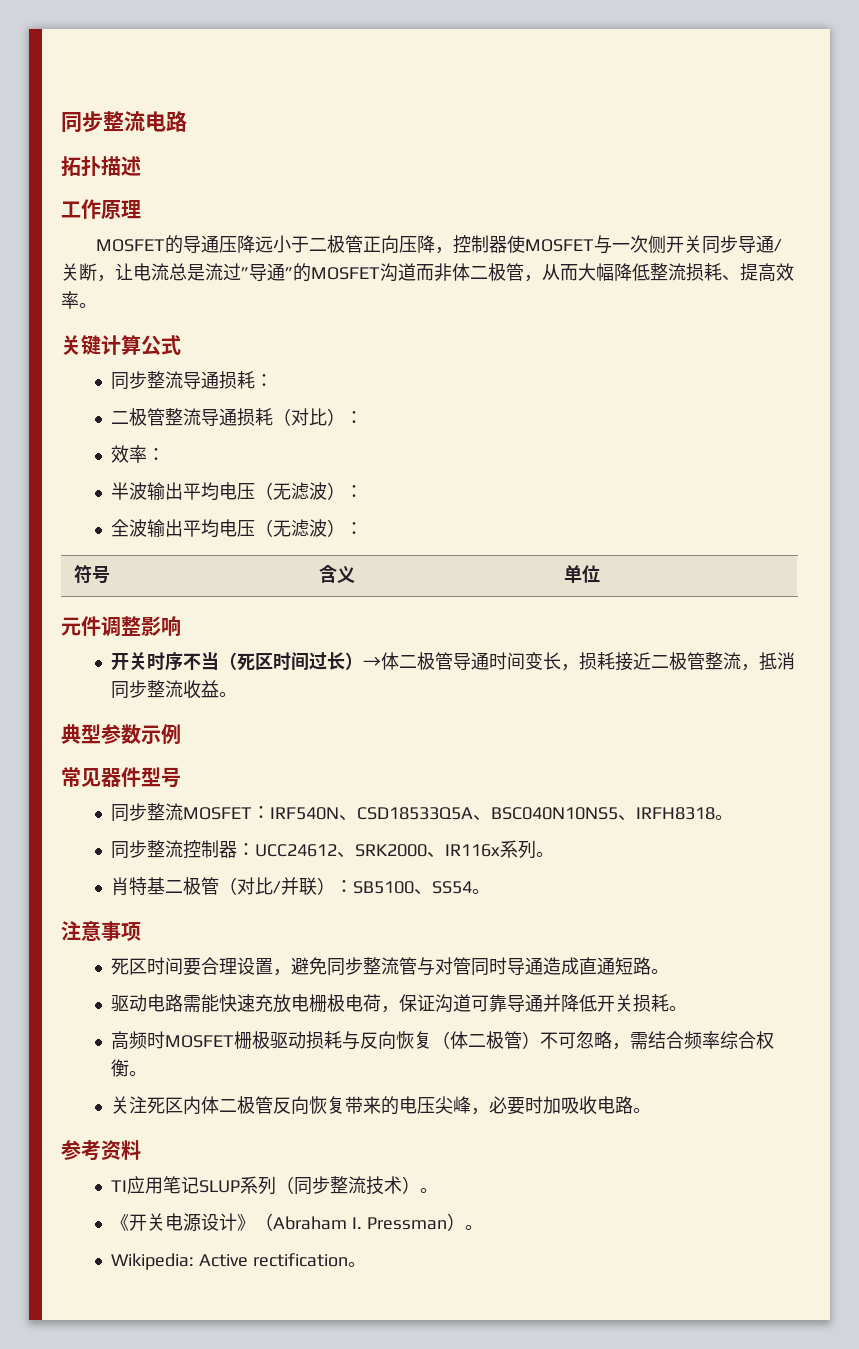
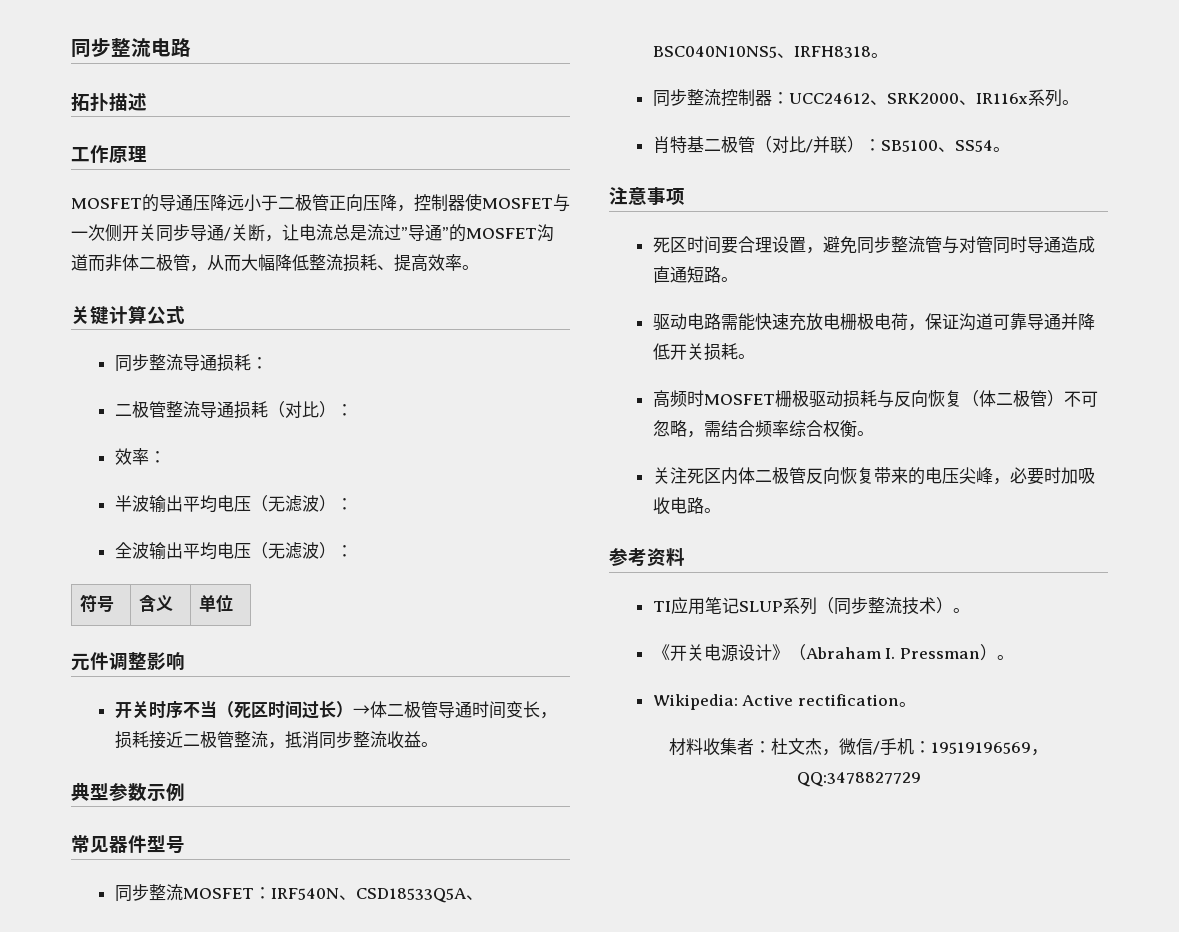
(366, 1264) none -> [669,738,1048,756] [796,772,921,787] // 材料收集者：杜文杰，微信/手机：19519196569，QQ:3478827729

